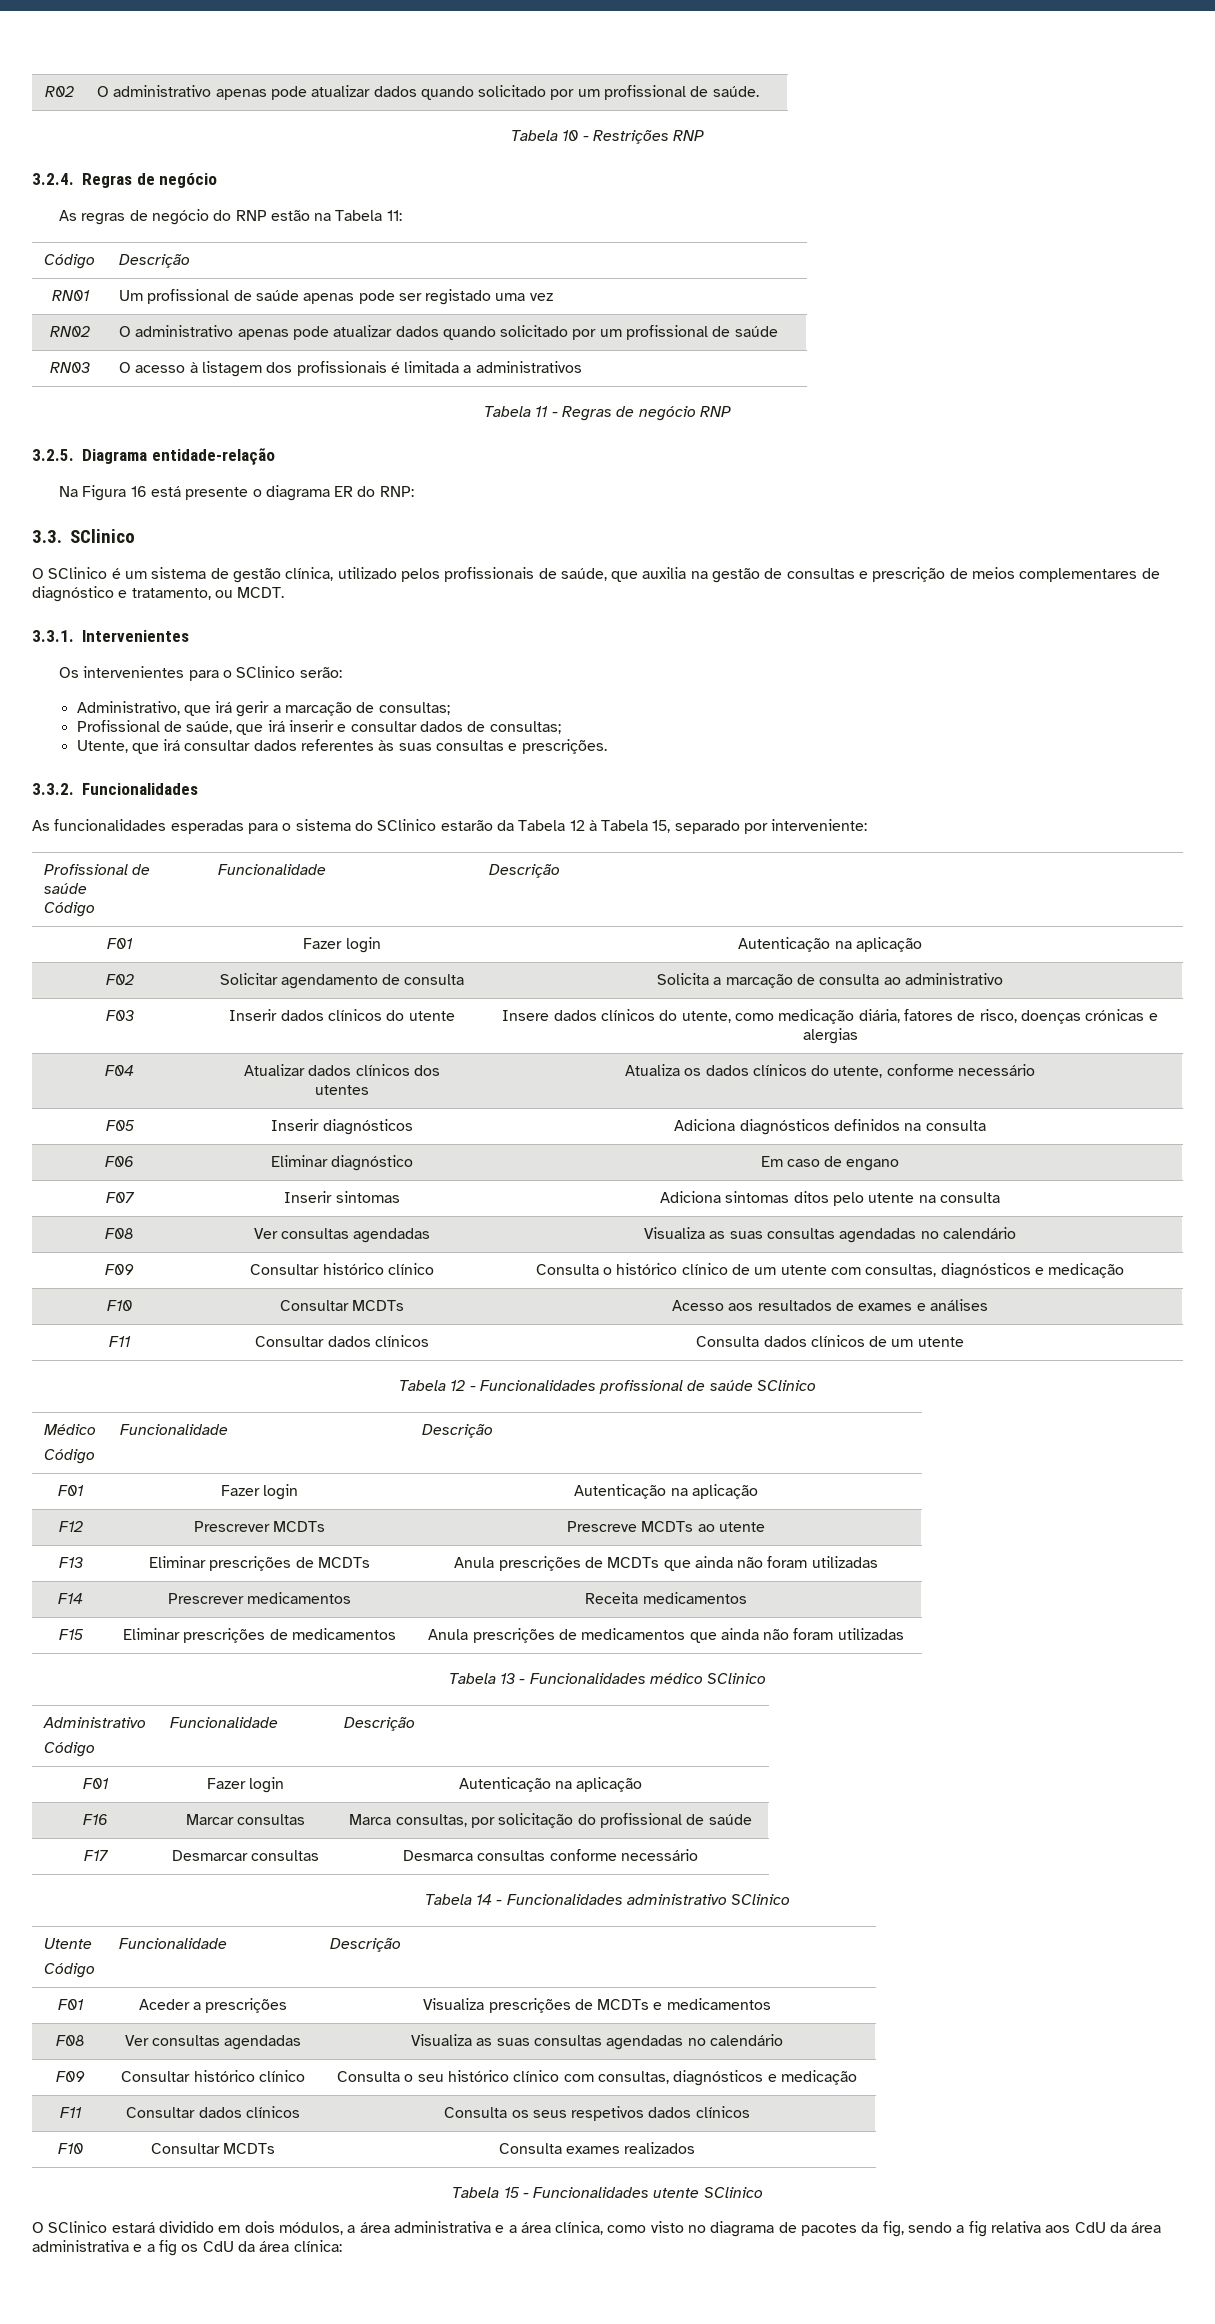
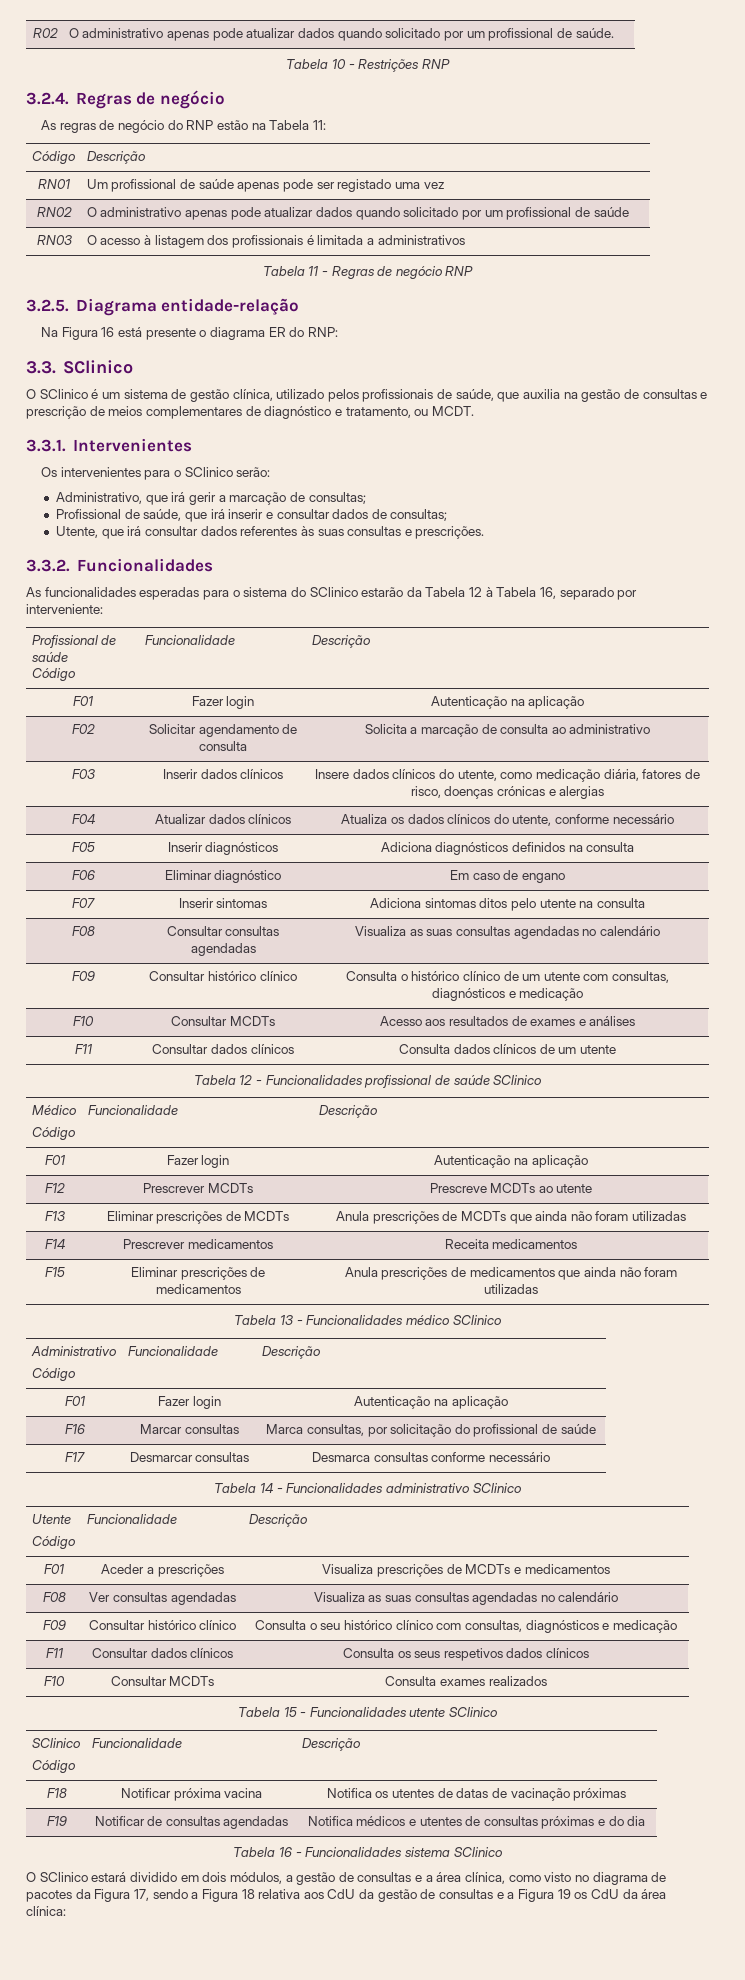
[652,820,671,833] 15, -> [540,587,557,599] 16,
[386,1010,455,1021] do utente -> (284, 774) none
[413,1065,440,1076] [315,1085,369,1095] dos utentes -> (292, 819) none
[253,1228,278,1239] Ver -> [166,926,223,936] Consultar
(763, 2192) none -> [31,1738,80,1748] [31,1760,75,1773] [91,1738,182,1748] [301,1738,360,1751] [46,1788,67,1798] [120,1788,263,1801] [326,1788,627,1801] [46,1816,68,1826] [94,1816,289,1829] [307,1816,646,1829] [233,1847,502,1857] // SClinico // Código | Funcionalidade | Descrição // F18 | Notificar próxima vacina | Notifica os utentes de datas de vacinação próximas // F19 | Notificar de consultas agendadas | Notifica médicos e utentes de consultas próximas e do dia // Tabela 16 - Funcionalidades sistema SClinico
[359,2221,491,2233] área administrativa -> [296,1872,412,1885] gestão de consultas
[882,2221,1162,2237] [32,2240,177,2256] fig, sendo a fig relativa aos CdU da área administrativa e a fig -> [94,1889,571,1902] Figura 17, sendo a Figura 18 relativa aos CdU da gestão de consultas e a Figura 19

